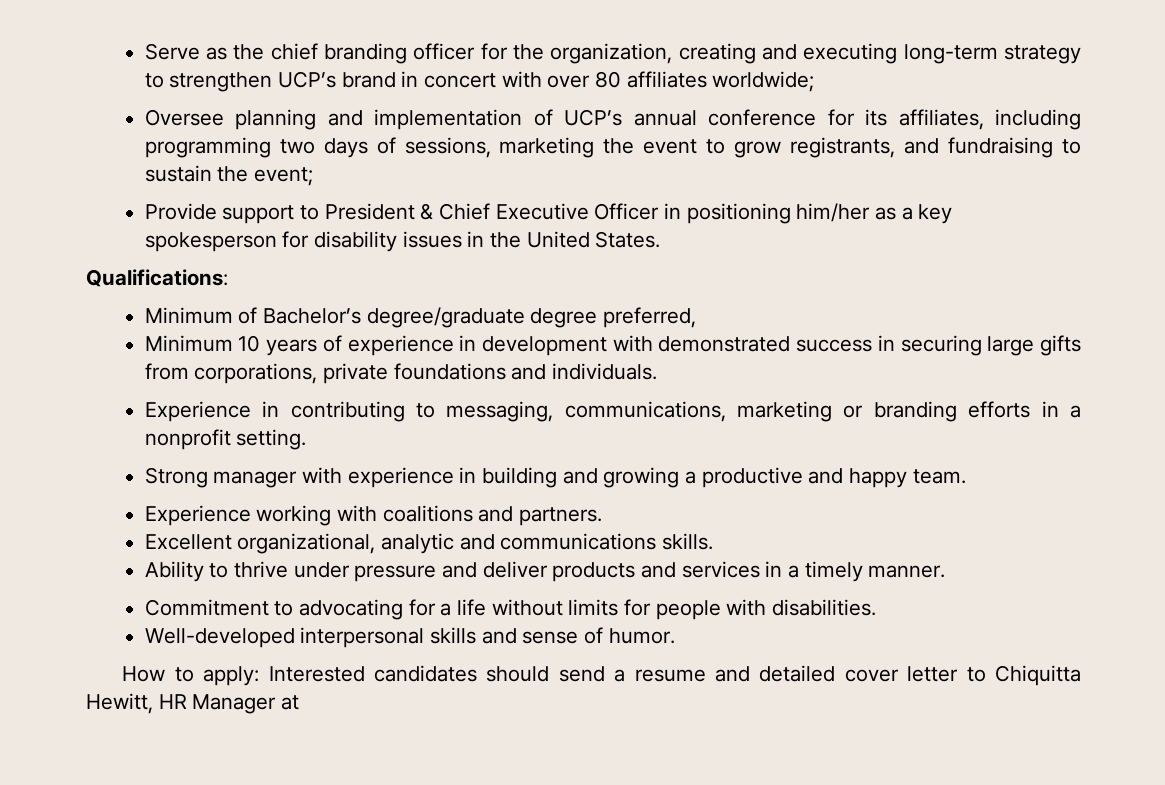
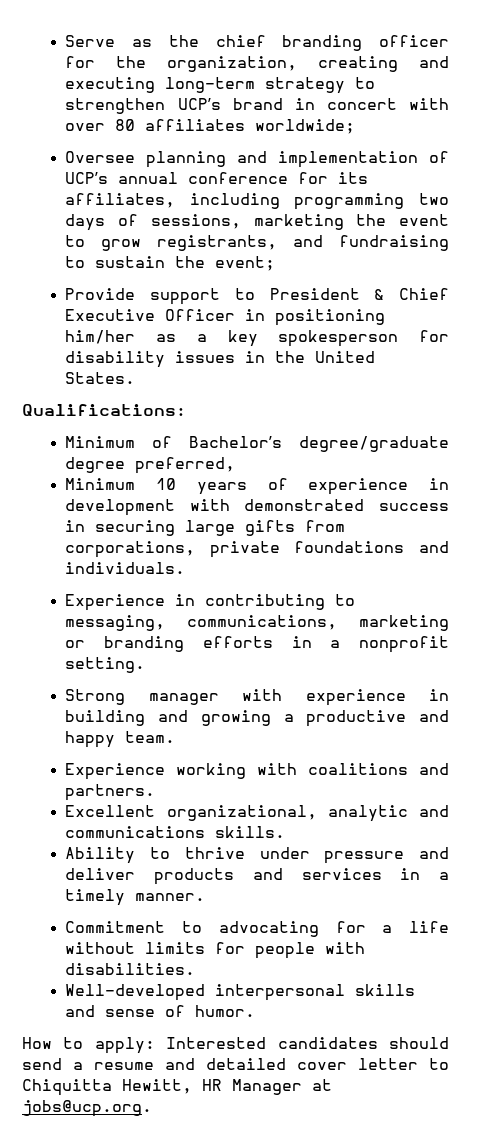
(300, 702) none -> [22,1100,152,1117] jobs@ucp.org.

